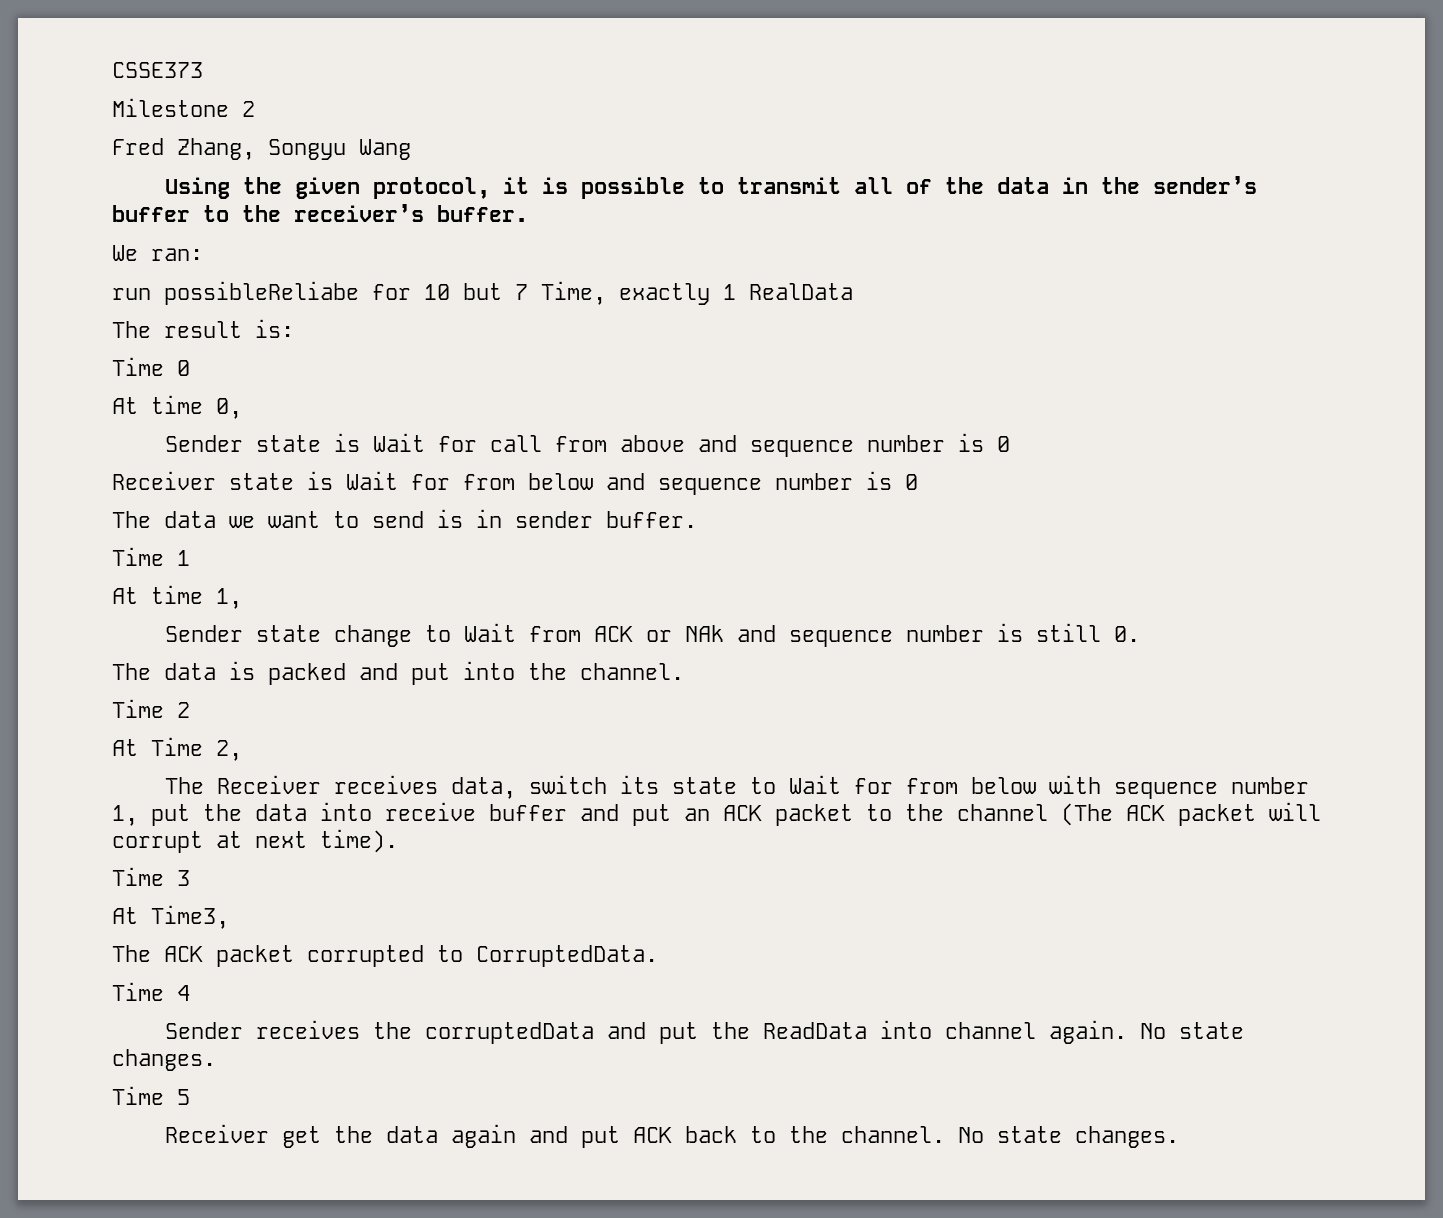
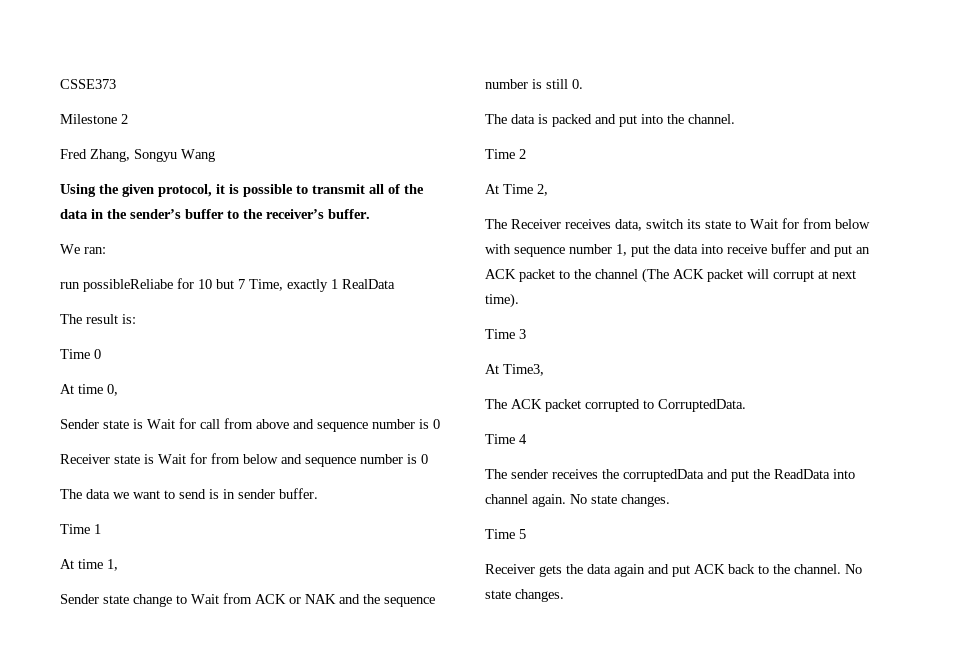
[684,625,776,642] NAk and -> [305,594,380,604] NAK and the
[164,1022,243,1039] Sender -> [485,469,548,479] The sender
[281,1126,321,1148] get -> [539,565,562,577] gets

